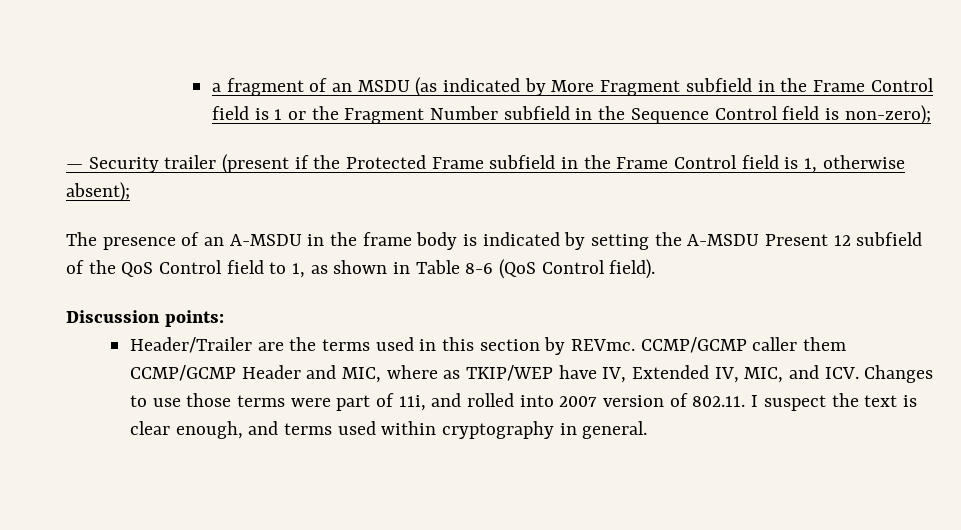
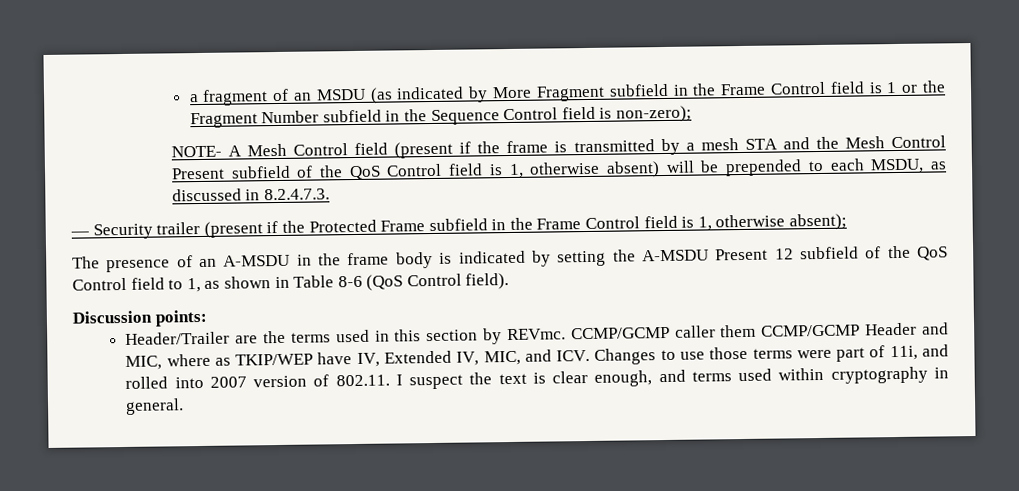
(931, 115) none -> [170,135,946,159] [170,158,947,181] [171,188,331,202] // NOTE- A Mesh Control field (present if the frame is transmitted by a mesh STA and the Mesh Control Present subfield of the QoS Control field is 1, otherwise absent) will be prepended to each MSDU, as discussed in 8.2.4.7.3.

